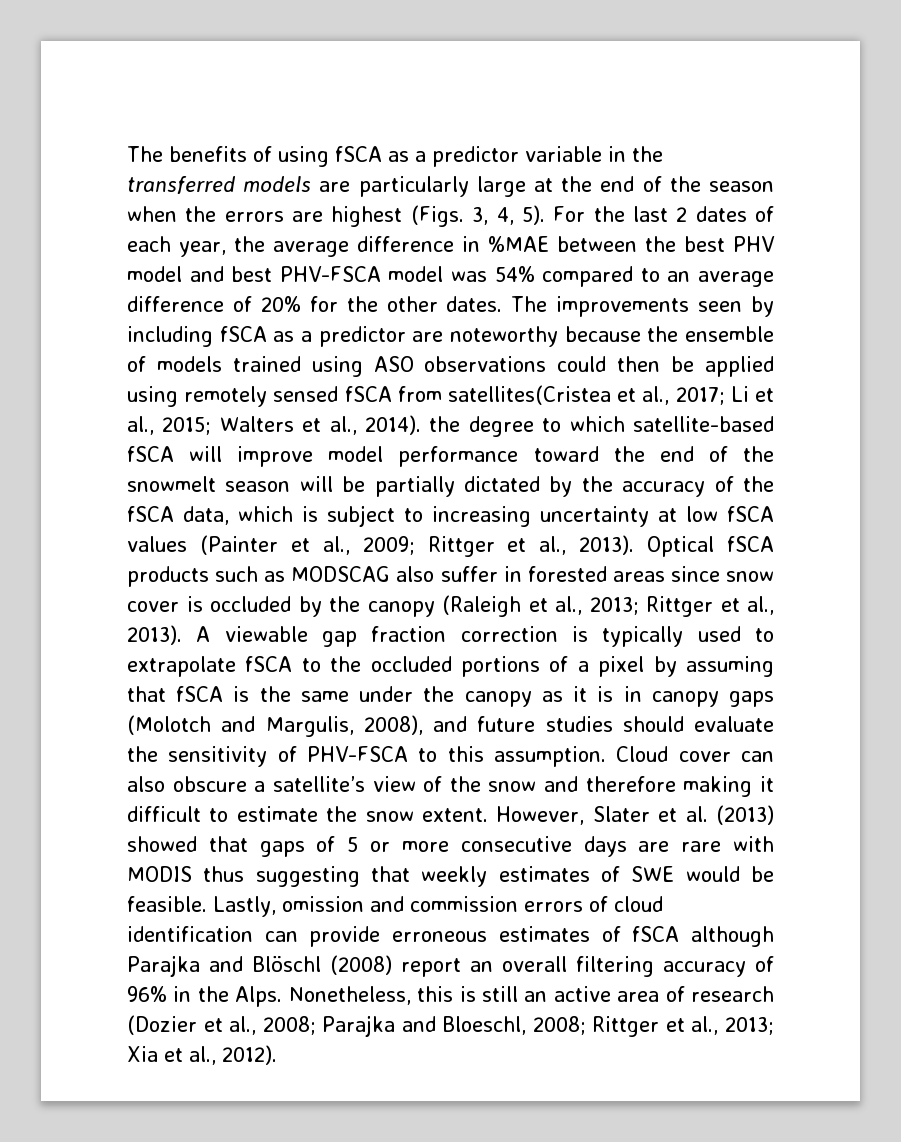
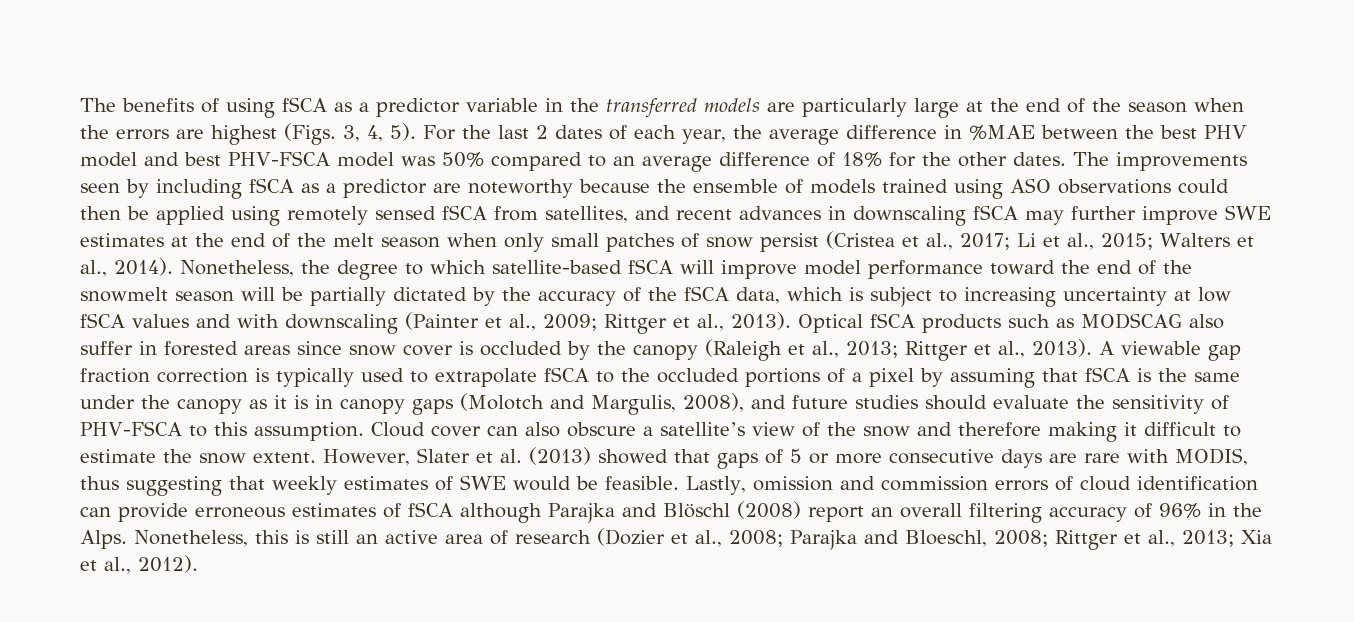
[494,266,535,282] 54% -> [442,152,484,167] 50%
[260,296,301,312] 20% -> [842,152,882,167] 18%
[447,385,611,405] satellites(Cristea -> [545,205,1271,226] [80,231,895,252] satellites, and recent advances in downscaling fSCA may further improve SWE estimates at the end of the melt season when only small patches of snow persist (Cristea
(421, 425) none -> [180,260,294,277] Nonetheless,
(187, 544) none -> [196,314,398,334] and with downscaling
[127,866,192,882] MODIS -> [1174,448,1248,466] MODIS,

